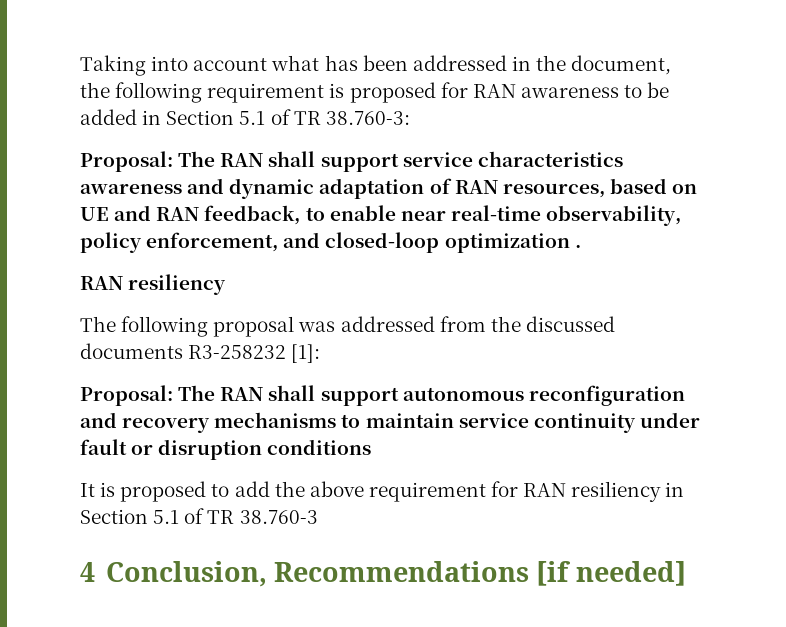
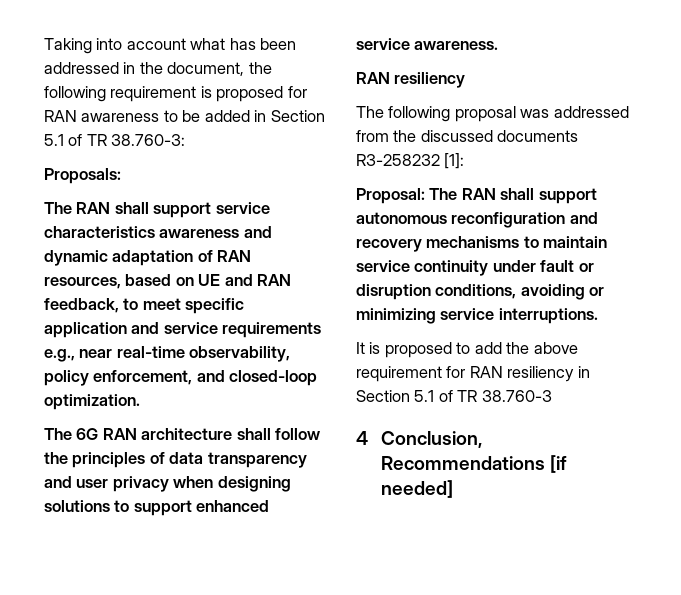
[80,151,173,172] Proposal: -> [44,168,121,184] Proposals: //
[329,205,396,221] enable -> [142,298,245,314] [44,322,322,338] [44,349,75,362] meet specific application and service requirements e.g.,
[444,233,581,253] optimization . -> [44,394,140,410] [44,428,321,440] [44,452,307,468] [44,476,291,492] [44,500,270,516] [356,38,499,50] optimization. // The 6G RAN architecture shall follow the principles of data transparency and user privacy when designing solutions to support enhanced service awareness.
[267,439,372,455] conditions -> [435,284,605,300] [356,308,598,324] conditions, avoiding or minimizing service interruptions.

